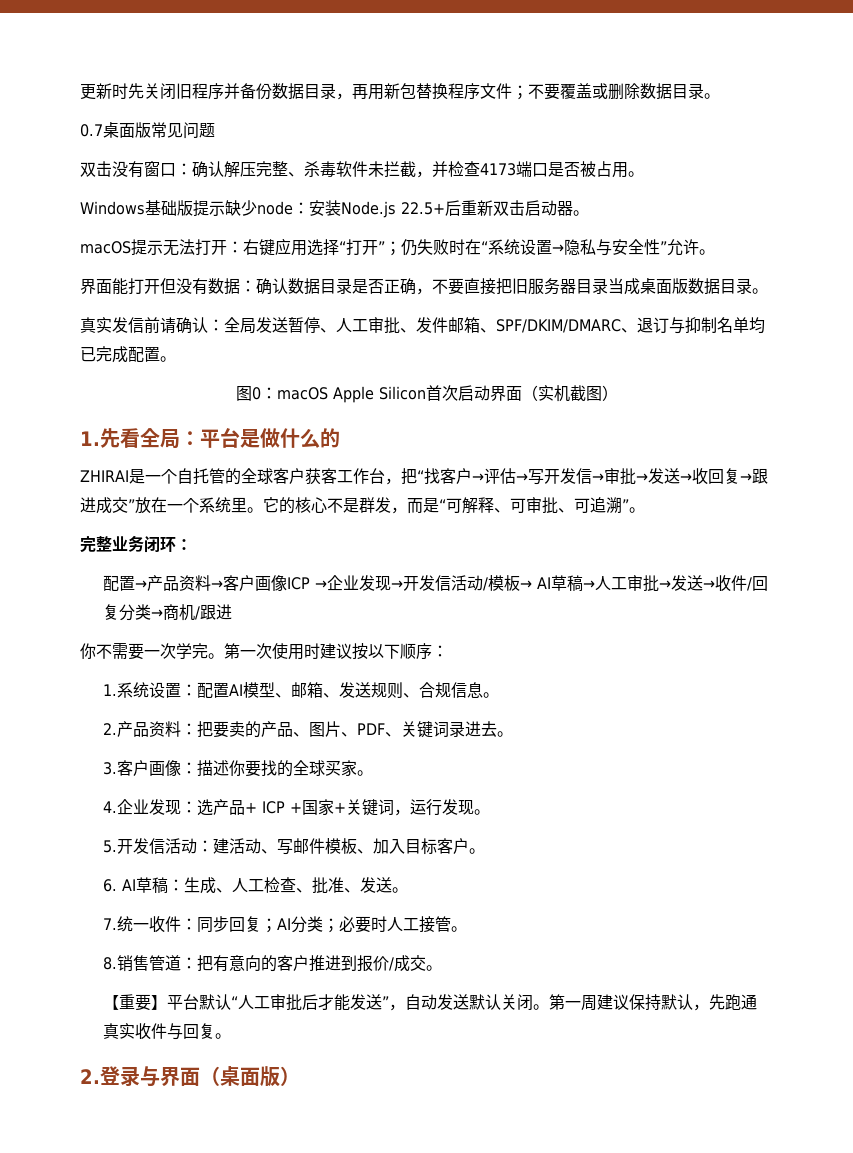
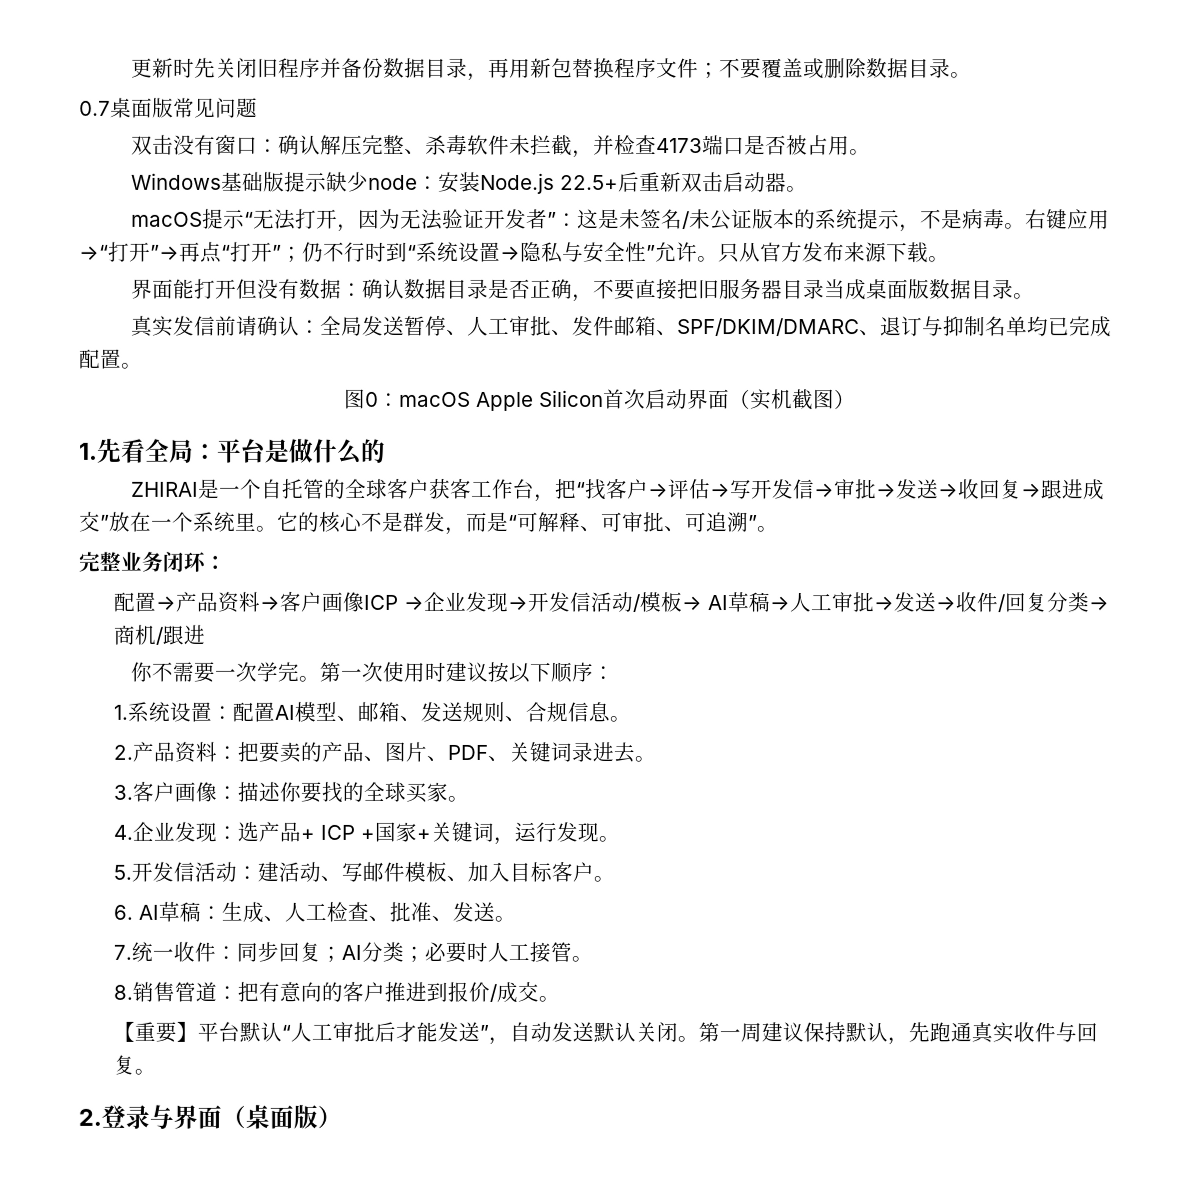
(163, 247) none -> [243,211,254,227] “
[227,238,339,256] ：右键应用选择 -> [336,208,1110,233] [79,241,222,263] ，因为无法验证开发者”：这是未签名/未公证版本的系统提示，不是病毒。右键应用→“打开”→再点
[417,239,481,255] 失败时在 -> [323,241,408,262] 不行时到
(715, 252) none -> [718,242,950,264] 只从官方发布来源下载。

